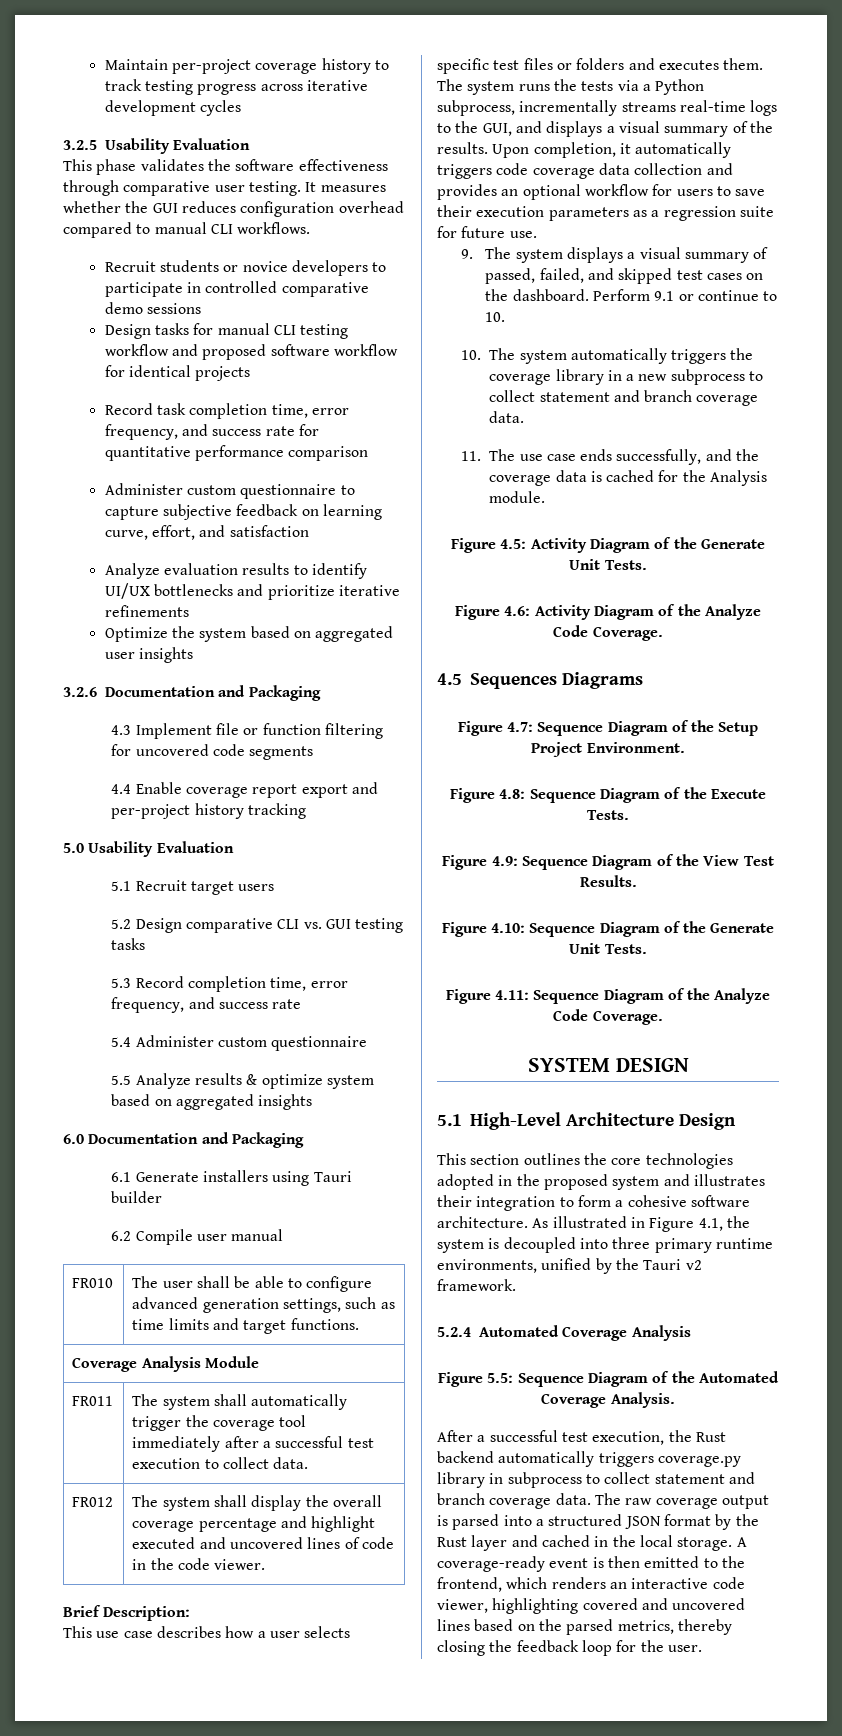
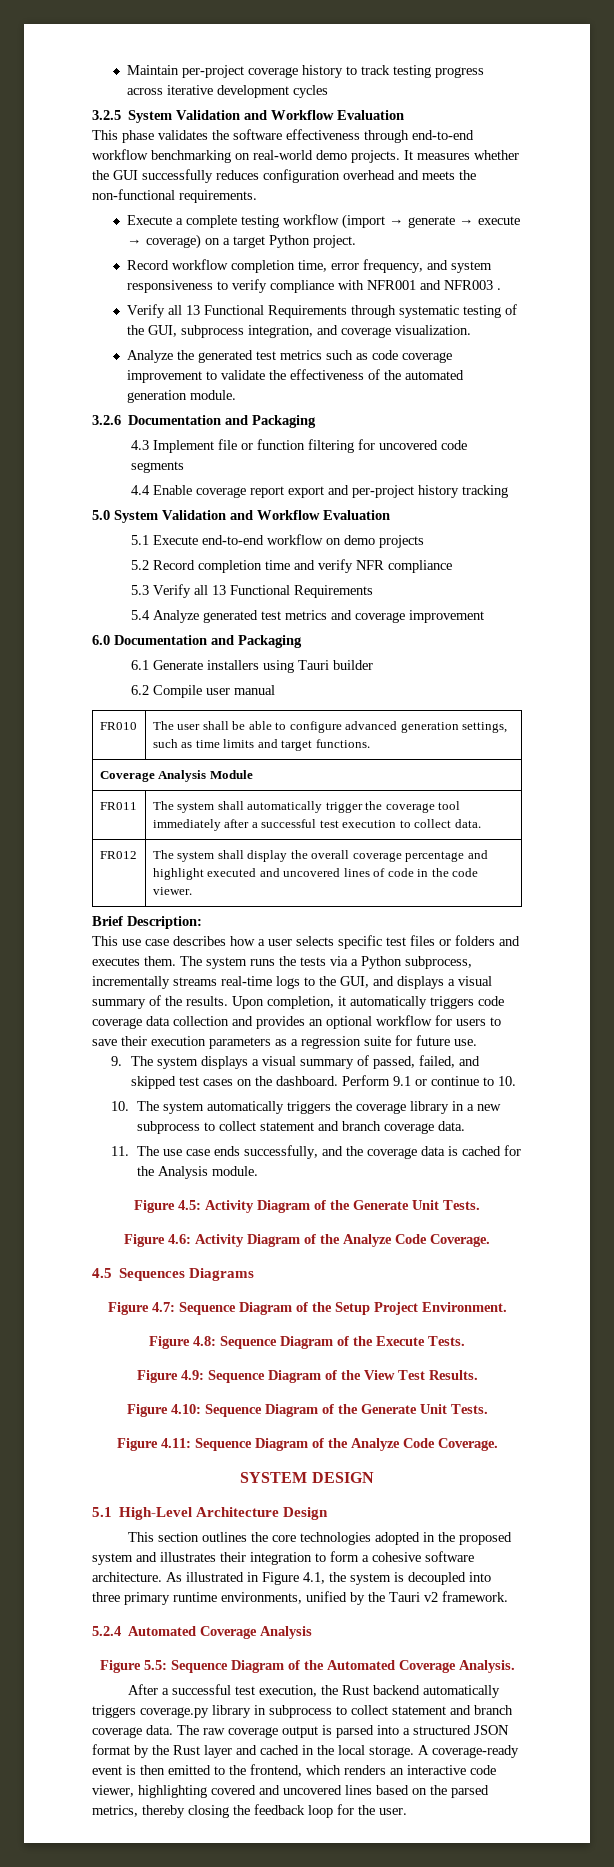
[105,138,170,154] Usability -> [128,110,335,123] System Validation and Workflow
[123,181,301,196] comparative user testing. -> [412,130,474,140] [92,149,400,163] end-to-end workflow benchmarking on real-world demo projects.
(178, 208) none -> [142,169,213,183] successfully
[63,222,311,238] [104,260,387,276] [104,281,369,297] [104,302,202,314] [104,323,349,339] [104,344,399,360] [104,365,251,381] [104,403,350,419] [104,424,320,440] [104,445,369,461] [104,483,355,499] [104,504,383,520] [104,525,309,540] [104,563,368,579] [104,583,401,600] [104,605,189,617] [104,626,394,642] [104,647,194,663] compared to manual CLI workflows. // Recruit students or novice developers to participate in controlled comparative demo sessions // Design tasks for manual CLI testing workflow and proposed software workflow for identical projects // Record task completion time, error frequency, and success rate for quantitative performance comparison // Administer custom questionnaire to capture subjective feedback on learning curve, effort, and satisfaction // Analyze evaluation results to identify UI/UX bottlenecks and prioritize iterative refinements // Optimize the system based on aggregated user insights -> [398,170,476,180] [92,189,257,203] [127,214,521,229] [127,234,357,249] [127,259,493,273] [127,279,502,293] [127,304,518,318] [127,325,472,338] [127,350,453,363] [127,369,465,383] [127,390,237,403] and meets the non-functional requirements. // Execute a complete testing workflow (import → generate → execute → coverage) on a target Python project. // Record workflow completion time, error frequency, and system responsiveness to verify compliance with NFR001 and NFR003 . // Verify all 13 Functional Requirements through systematic testing of the GUI, subprocess integration, and coverage visualization. // Analyze the generated test metrics such as code coverage improvement to validate the effectiveness of the automated generation module.
[88,841,234,857] [111,880,275,895] [111,918,404,933] [111,938,146,950] [111,976,348,992] [111,997,302,1013] [111,1035,368,1051] [111,1073,375,1089] [111,1094,313,1110] Usability Evaluation // 5.1 Recruit target users // 5.2 Design comparative CLI vs. GUI testing tasks // 5.3 Record completion time, error frequency, and success rate // 5.4 Administer custom questionnaire // 5.5 Analyze results & optimize system based on aggregated insights -> [114,510,390,523] [130,534,424,548] [130,559,452,573] [130,584,373,598] [130,610,484,623] System Validation and Workflow Evaluation // 5.1 Execute end-to-end workflow on demo projects // 5.2 Record completion time and verify NFR compliance // 5.3 Verify all 13 Functional Requirements // 5.4 Analyze generated test metrics and coverage improvement

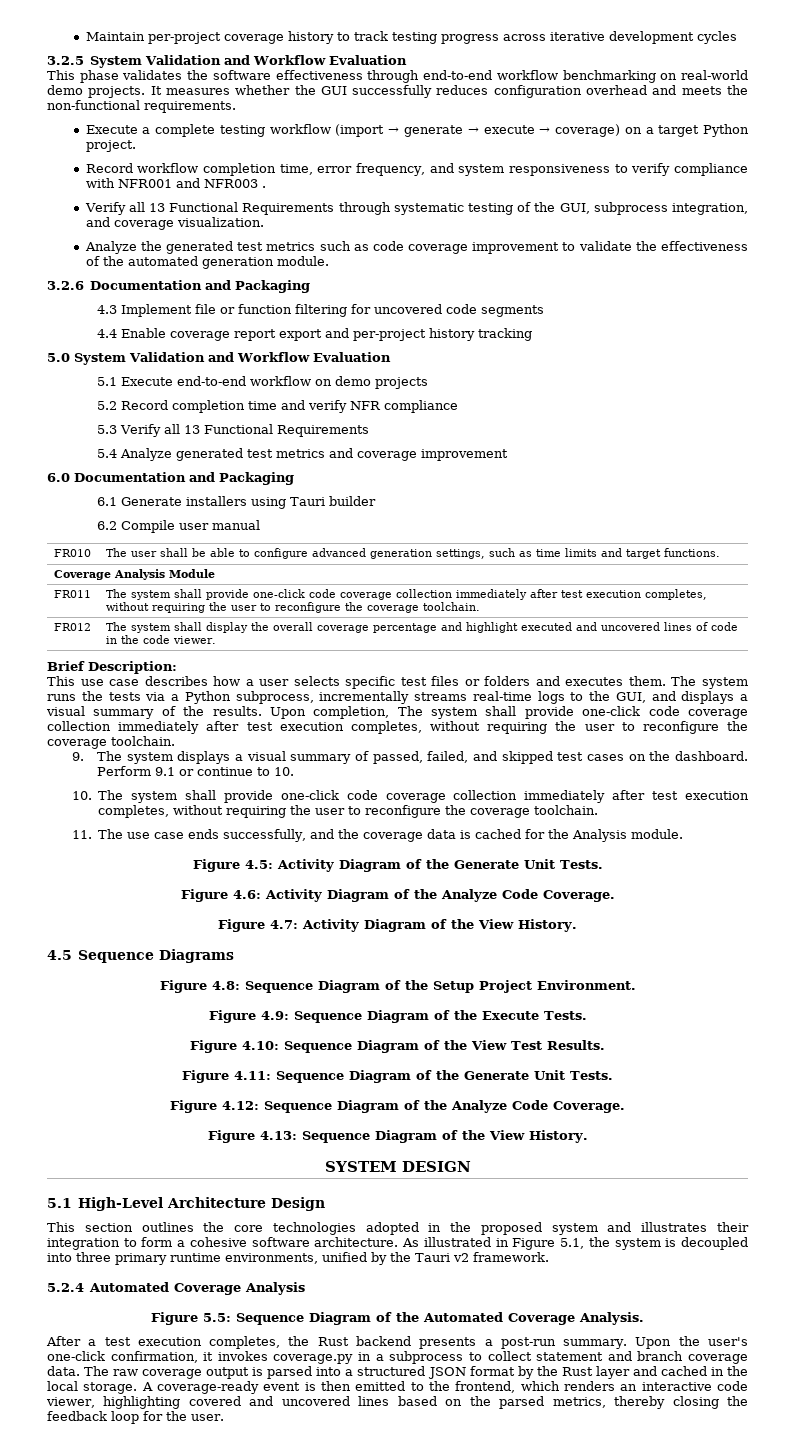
[247,801,461,813] [152,819,481,831] automatically trigger the coverage tool immediately after a successful test execution to collect data. -> [206,589,708,600] [106,602,481,613] provide one-click code coverage collection immediately after test execution completes, without requiring the user to reconfigure the coverage toolchain.
[338,996,504,1009] [92,1015,501,1029] [92,1035,477,1049] it automatically triggers code coverage data collection and provides an optional workflow for users to save their execution parameters as a regression suite for future use. -> [397,706,748,719] [47,721,748,734] [47,736,175,749] The system shall provide one-click code coverage collection immediately after test execution completes, without requiring the user to reconfigure the coverage toolchain.
[206,1101,501,1114] [136,1121,465,1134] automatically triggers the coverage library in a new subprocess to collect statement and branch coverage data. -> [185,790,749,803] [98,805,599,818] shall provide one-click code coverage collection immediately after test execution completes, without requiring the user to reconfigure the coverage toolchain.
(490, 1240) none -> [218,919,578,932] // Figure 4.7: Activity Diagram of the View History.
[119,1268,186,1281] Sequences -> [78,950,155,963] Sequence
[151,1302,175,1312] 4.7: -> [211,981,240,990] 4.8:
[193,1336,216,1346] 4.8: -> [260,1011,289,1020] 4.9:
[180,1370,204,1380] 4.9: -> [242,1041,280,1050] 4.10:
[170,1404,201,1414] 4.10: -> [234,1071,272,1080] 4.11:
[160,1438,191,1448] 4.11: -> [222,1101,259,1110] 4.12:
(498, 1444) none -> [207,1130,588,1143] // Figure 4.13: Sequence Diagram of the View History.
[303,1572,325,1584] 4.1, -> [560,1238,585,1249] 5.1,
[171,1684,500,1698] [92,1705,266,1718] successful test execution, the Rust backend automatically triggers coverage.py library in -> [104,1336,748,1349] [47,1351,384,1364] test execution completes, the Rust backend presents a post-run summary. Upon the user's one-click confirmation, it invokes coverage.py in a

